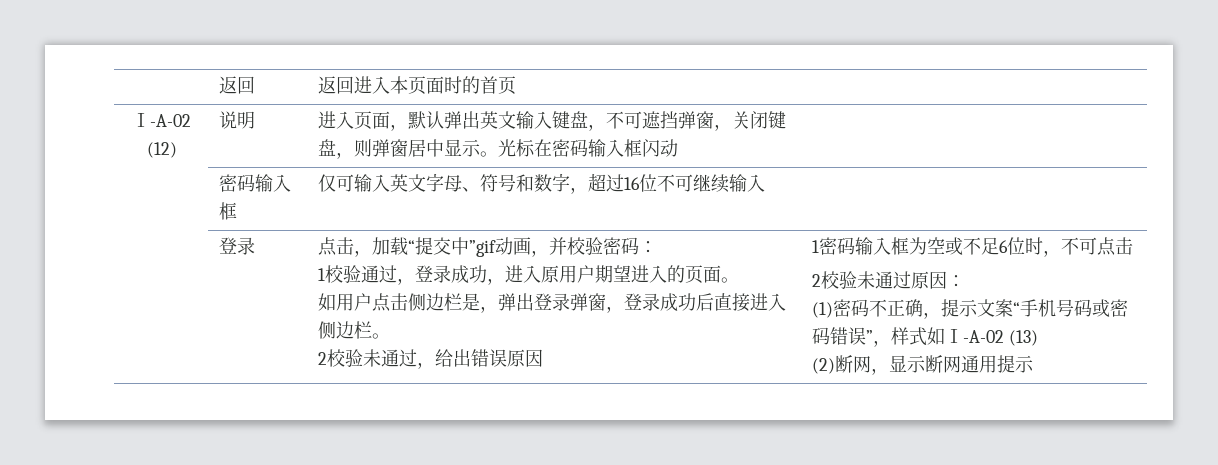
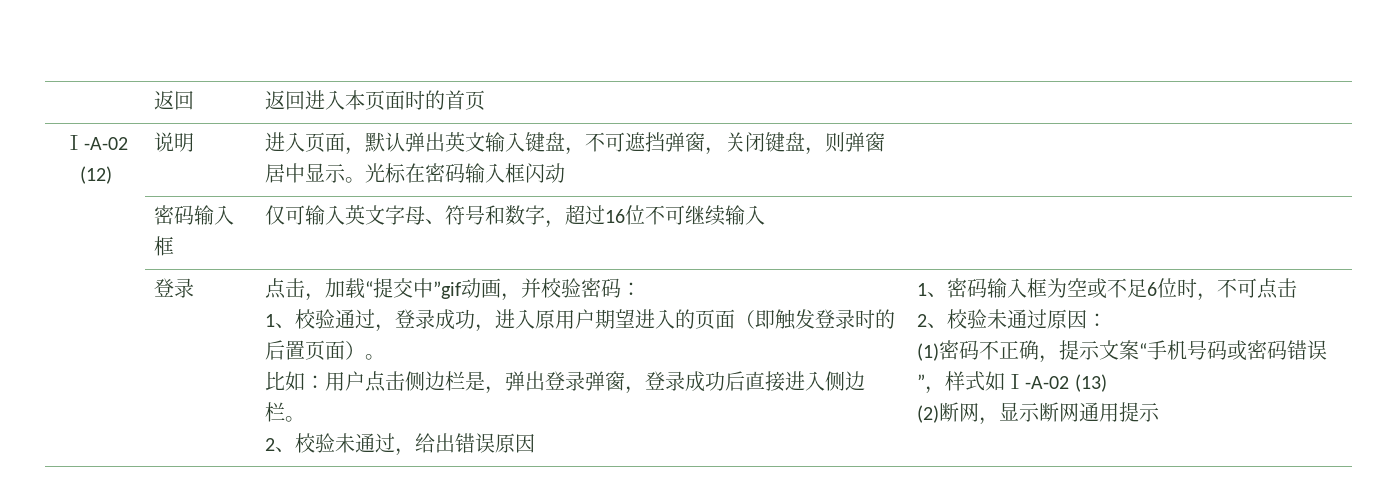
(326, 274) none -> [275,323,296,328] 、
[721,277,740,283] [318,293,337,311] 。 // 如 -> [735,309,896,330] [265,340,386,360] [265,371,326,391] （即触发登录时的后置页面）。 // 比如：
(328, 358) none -> [275,447,296,452] 、
(820, 246) none -> [927,292,948,297] 、
(822, 280) none -> [927,323,948,328] 、

